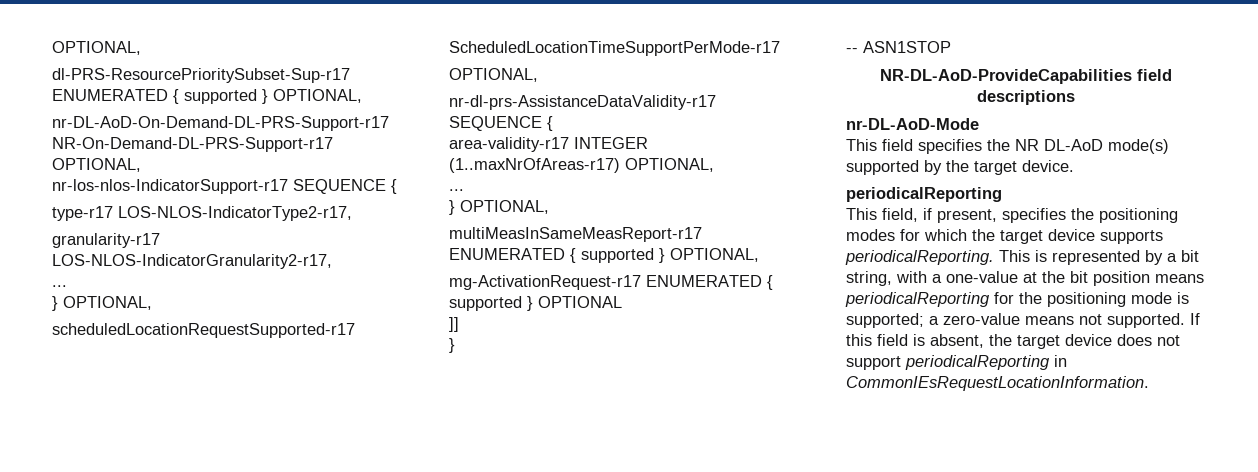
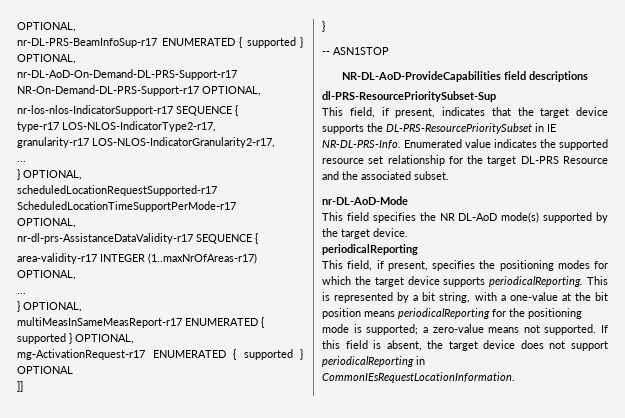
[52,41,141,55] [52,68,350,83] OPTIONAL, // dl-PRS-ResourcePrioritySubset-Sup-r17 -> [17,22,76,32] [17,38,157,48] OPTIONAL, // nr-DL-PRS-BeamInfoSup-r17
(1075, 97) none -> [322,91,496,102] [322,107,608,118] [322,123,556,134] [322,139,608,150] [322,155,608,166] [322,171,449,180] // dl-PRS-ResourcePrioritySubset-Sup // This field, if present, indicates that the target device supports the DL-PRS-ResourcePrioritySubset in IE NR-DL-PRS-Info. Enumerated value indicates the supported resource set relationship for the target DL-PRS Resource and the associated subset.

